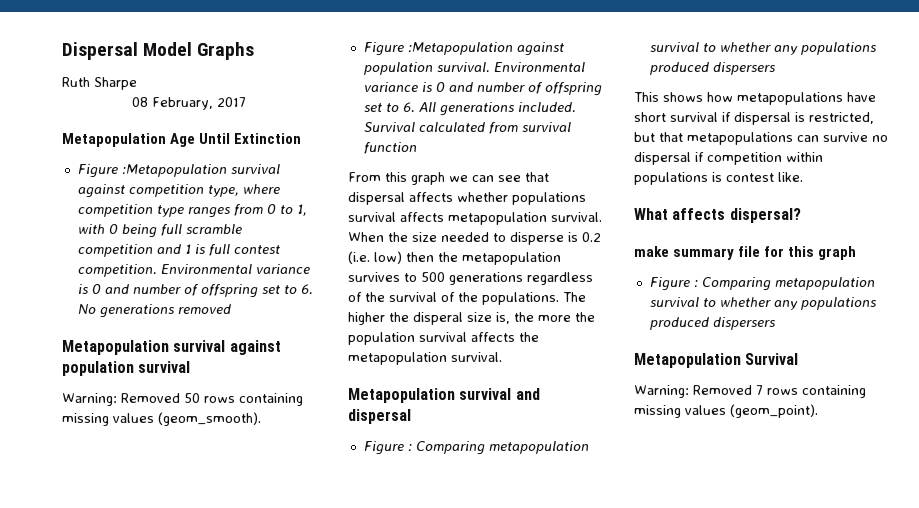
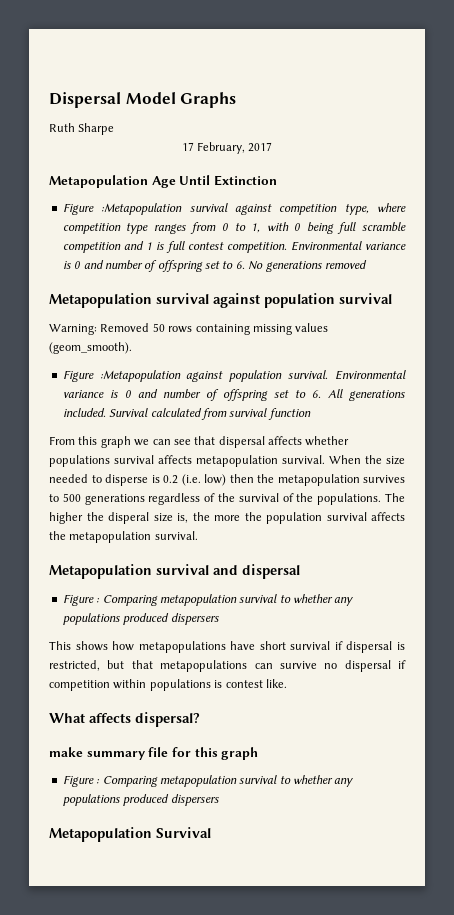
[132,97,148,107] 08 -> [181,142,194,151] 17
[634,385,866,398] [634,404,818,418] // Warning: Removed 7 rows containing missing values (geom_point). -> (211, 832) none

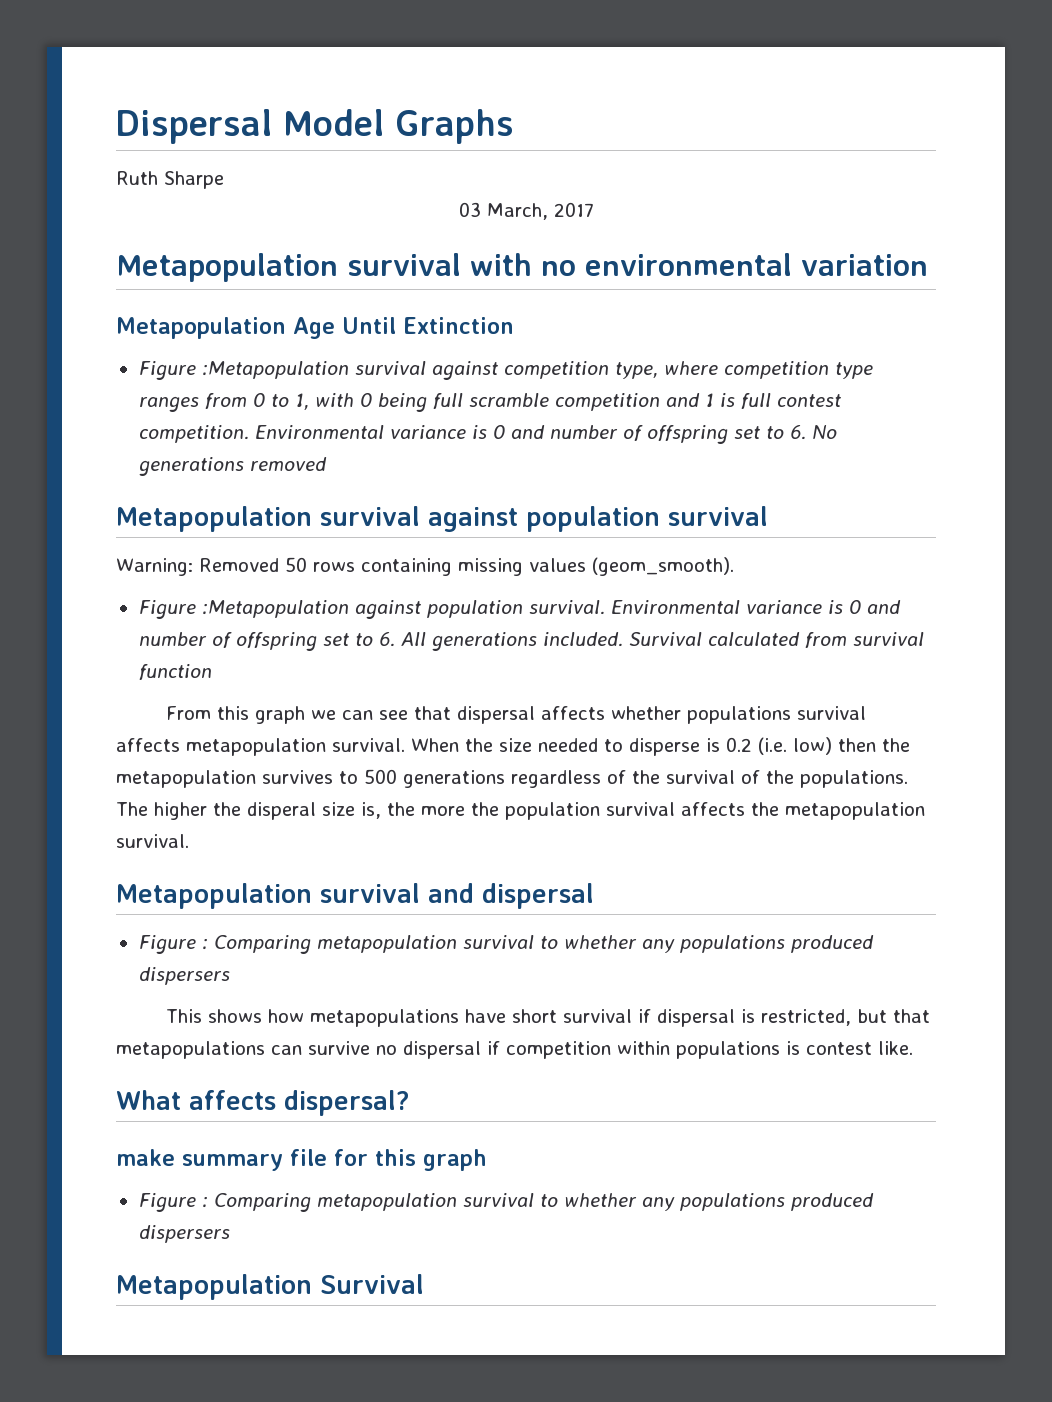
[181,142,245,154] 17 February, -> [458,202,548,220] 03 March,
(273, 147) none -> [116,253,928,282] // Metapopulation survival with no environmental variation

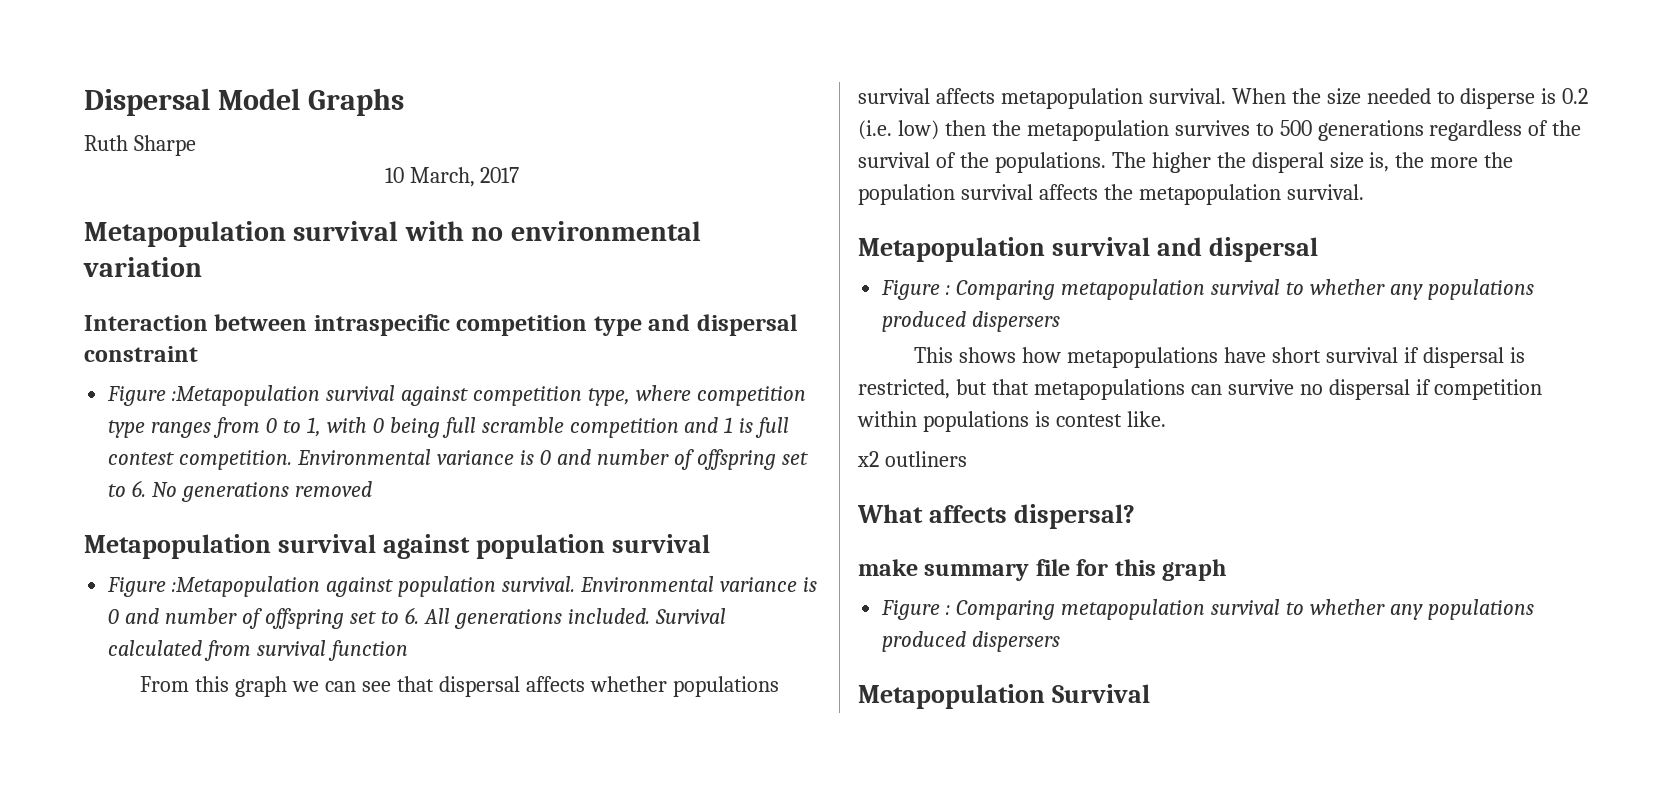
[458,202,481,217] 03 -> [384,167,404,183] 10
[116,317,514,339] Metapopulation Age Until Extinction -> [84,314,797,336] [84,346,198,362] Interaction between intraspecific competition type and dispersal constraint
[116,557,734,576] // Warning: Removed 50 rows containing missing values (geom_smooth). -> (710, 543) none
(913, 1048) none -> [857,451,967,467] // x2 outliners

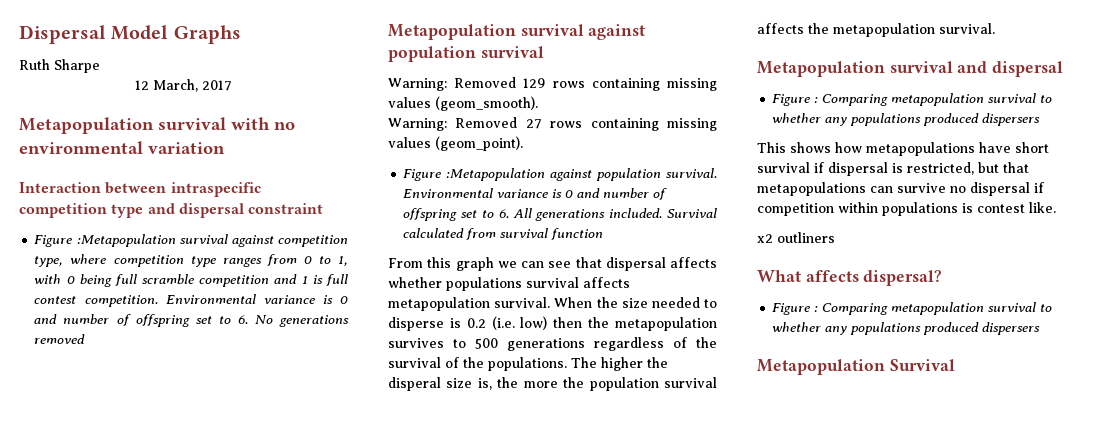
[384,167,404,183] 10 -> [135,80,149,90] 12
(710, 543) none -> [388,77,717,91] [388,96,538,111] [388,117,717,131] [388,136,523,151] // Warning: Removed 129 rows containing missing values (geom_smooth). // Warning: Removed 27 rows containing missing values (geom_point).
[858,559,1227,581] // make summary file for this graph -> (943, 278) none

